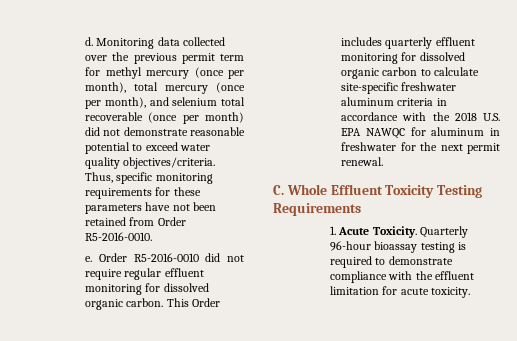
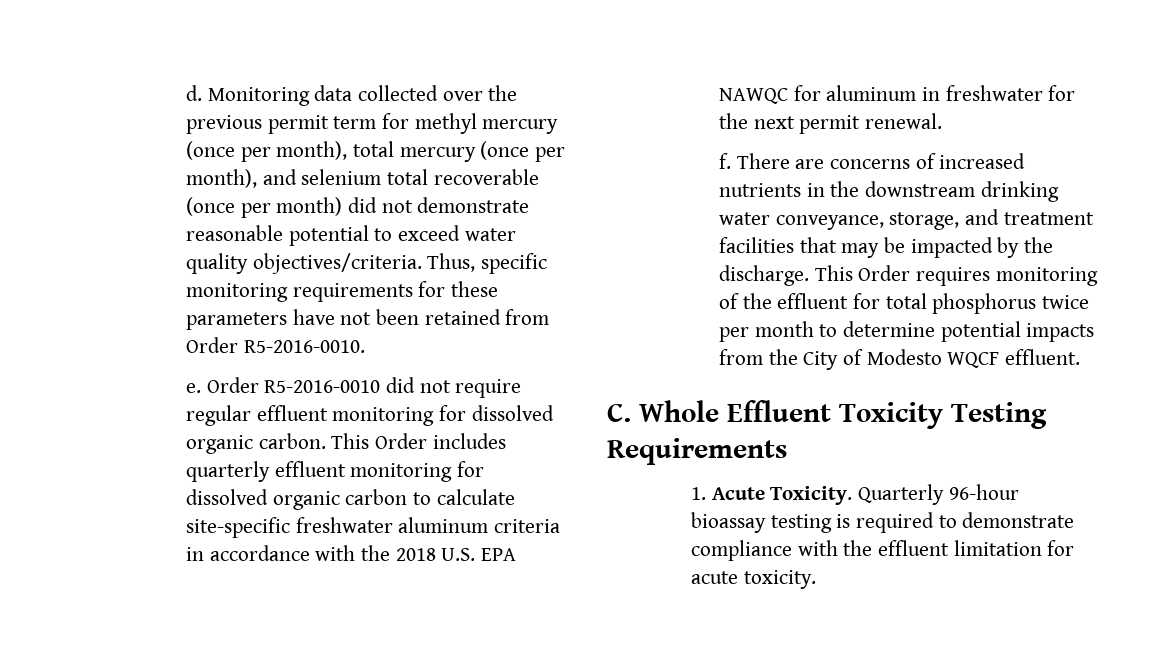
(384, 161) none -> [718,153,1026,169] [718,181,1059,202] [718,209,1094,230] [718,237,1053,258] [718,265,1098,286] [718,293,1089,314] [718,321,1095,342] [718,349,1080,370] // f. There are concerns of increased nutrients in the downstream drinking water conveyance, storage, and treatment facilities that may be impacted by the discharge. This Order requires monitoring of the effluent for total phosphorus twice per month to determine potential impacts from the City of Modesto WQCF effluent.

